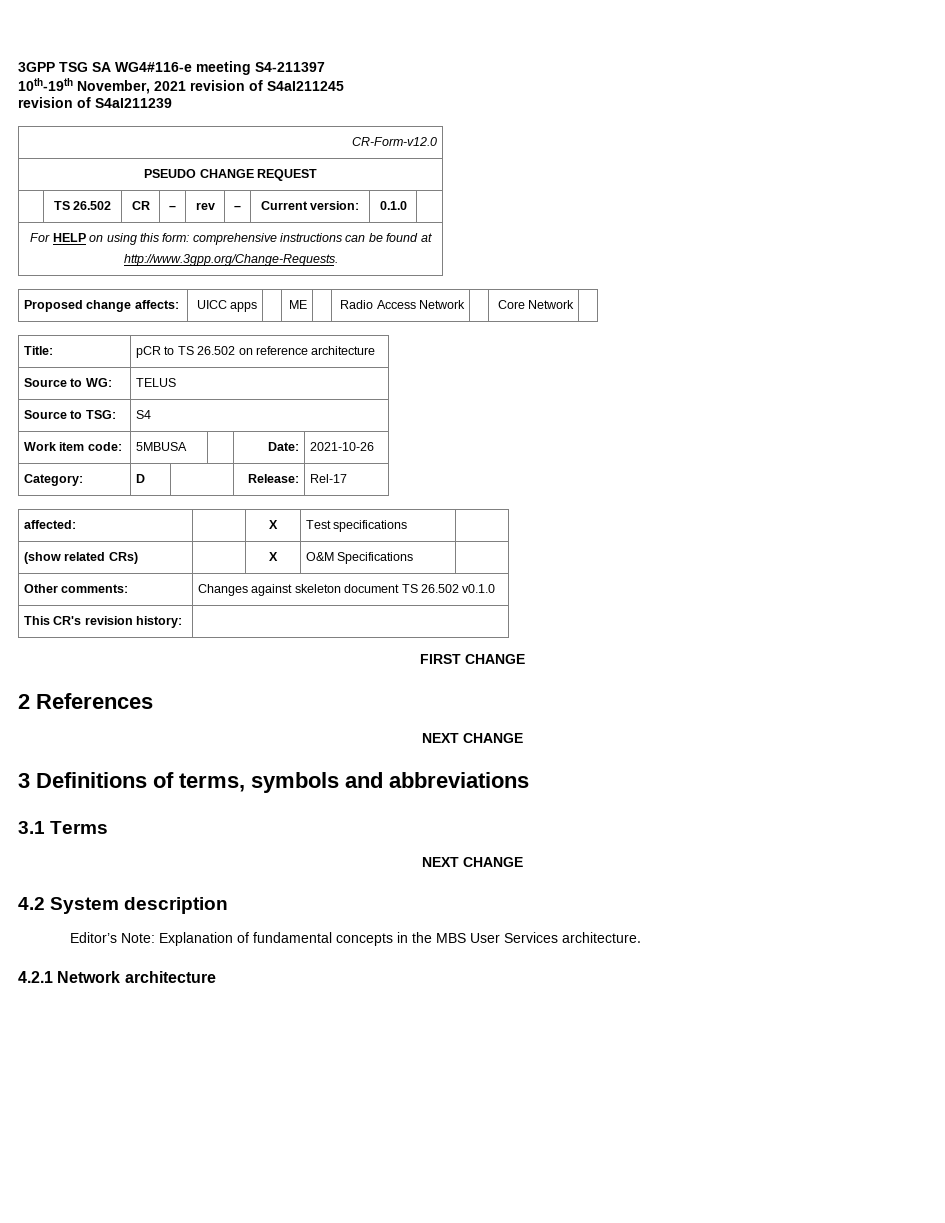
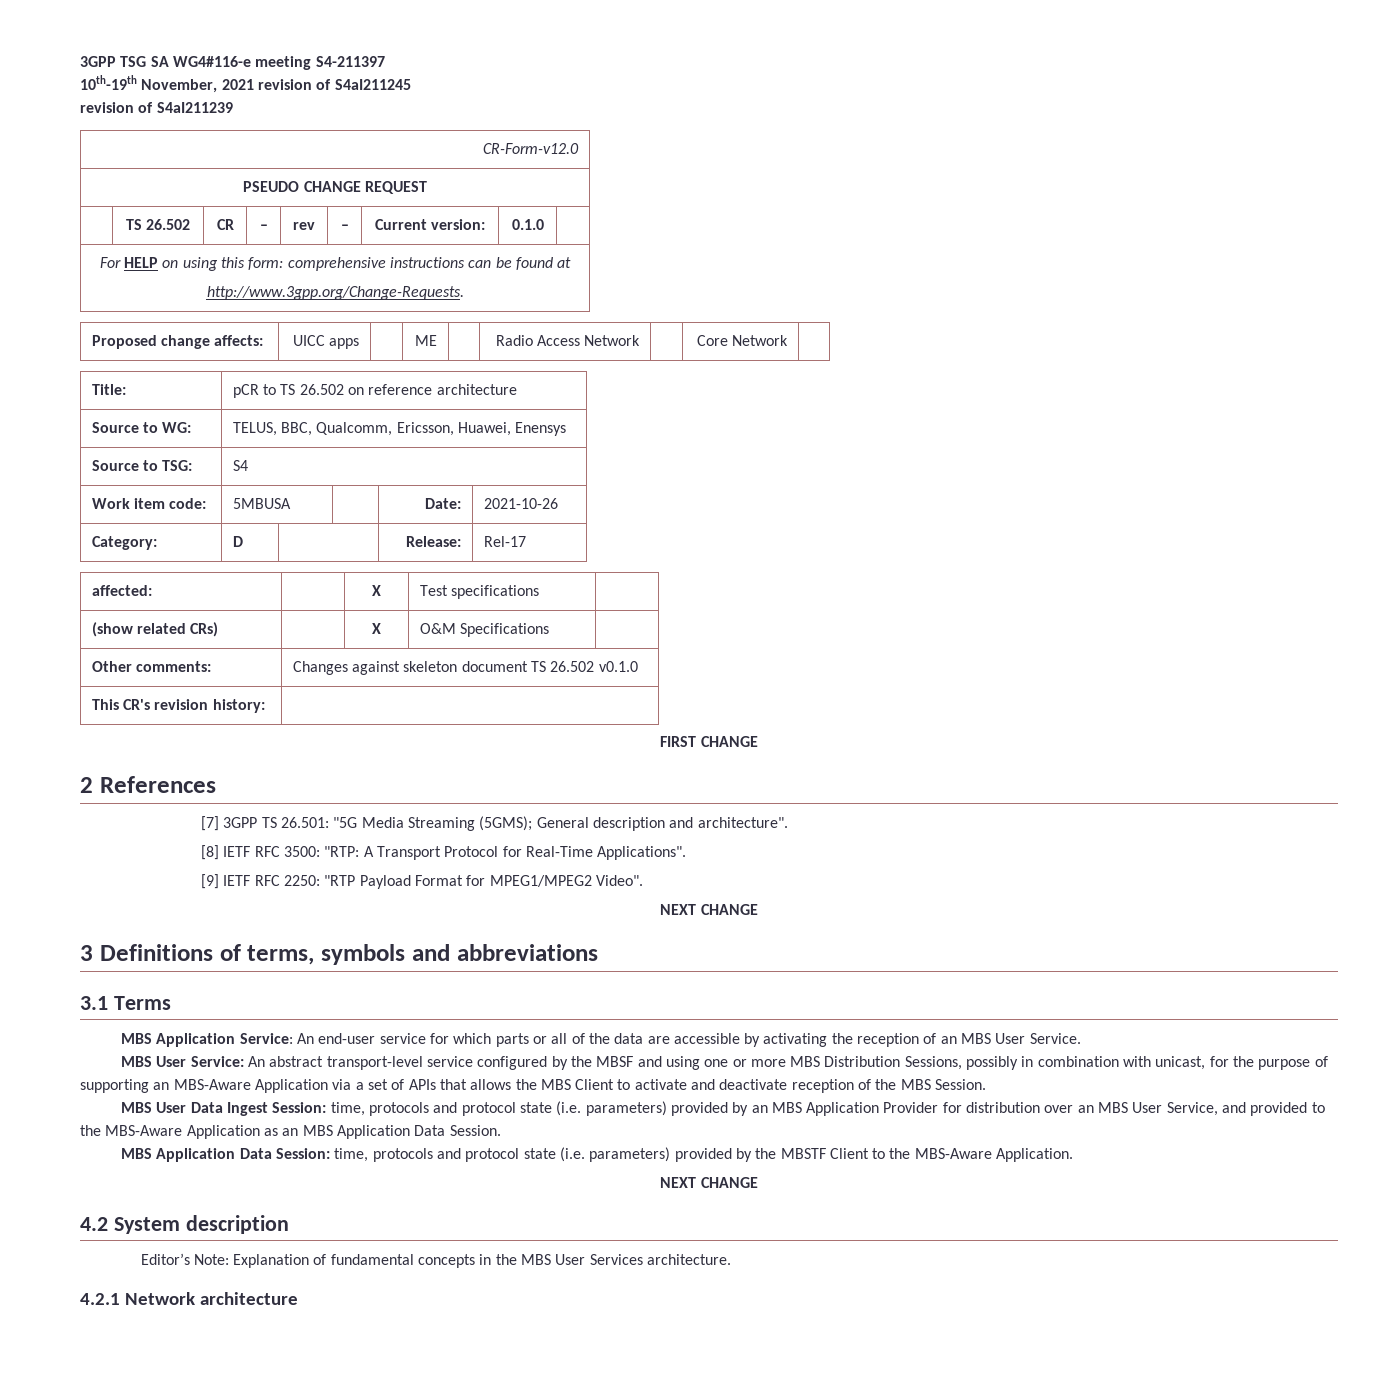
[135,378,176,387] TELUS -> [232,422,567,436] TELUS, BBC, Qualcomm, Ericsson, Huawei, Enensys
(153, 701) none -> [201,816,788,831] [201,845,687,860] [201,874,643,889] // [7] 3GPP TS 26.501: "5G Media Streaming (5GMS); General description and architecture". // [8] IETF RFC 3500: "RTP: A Transport Protocol for Real-Time Applications". // [9] IETF RFC 2250: "RTP Payload Format for MPEG1/MPEG2 Video".
(109, 827) none -> [121,1033,1081,1047] [121,1056,1328,1070] [80,1079,987,1093] [121,1101,1325,1116] [80,1125,501,1139] [121,1147,1074,1162] // MBS Application Service: An end-user service for which parts or all of the data are accessible by activating the reception of an MBS User Service. // MBS User Service: An abstract transport-level service configured by the MBSF and using one or more MBS Distribution Sessions, possibly in combination with unicast, for the purpose of supporting an MBS-Aware Application via a set of APIs that allows the MBS Client to activate and deactivate reception of the MBS Session. // MBS User Data Ingest Session: time, protocols and protocol state (i.e. parameters) provided by an MBS Application Provider for distribution over an MBS User Service, and provided to the MBS-Aware Application as an MBS Application Data Session. // MBS Application Data Session: time, protocols and protocol state (i.e. parameters) provided by the MBSTF Client to the MBS-Aware Application.

